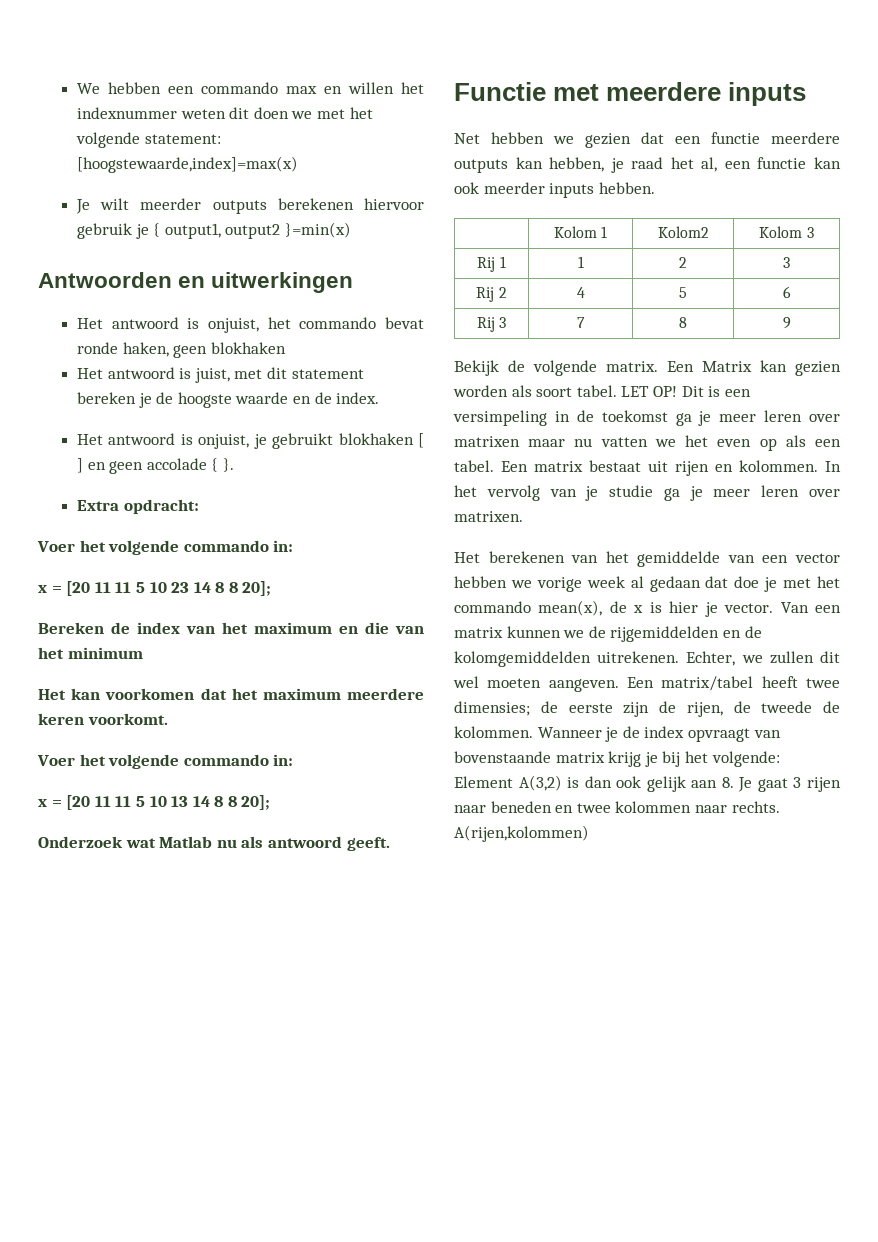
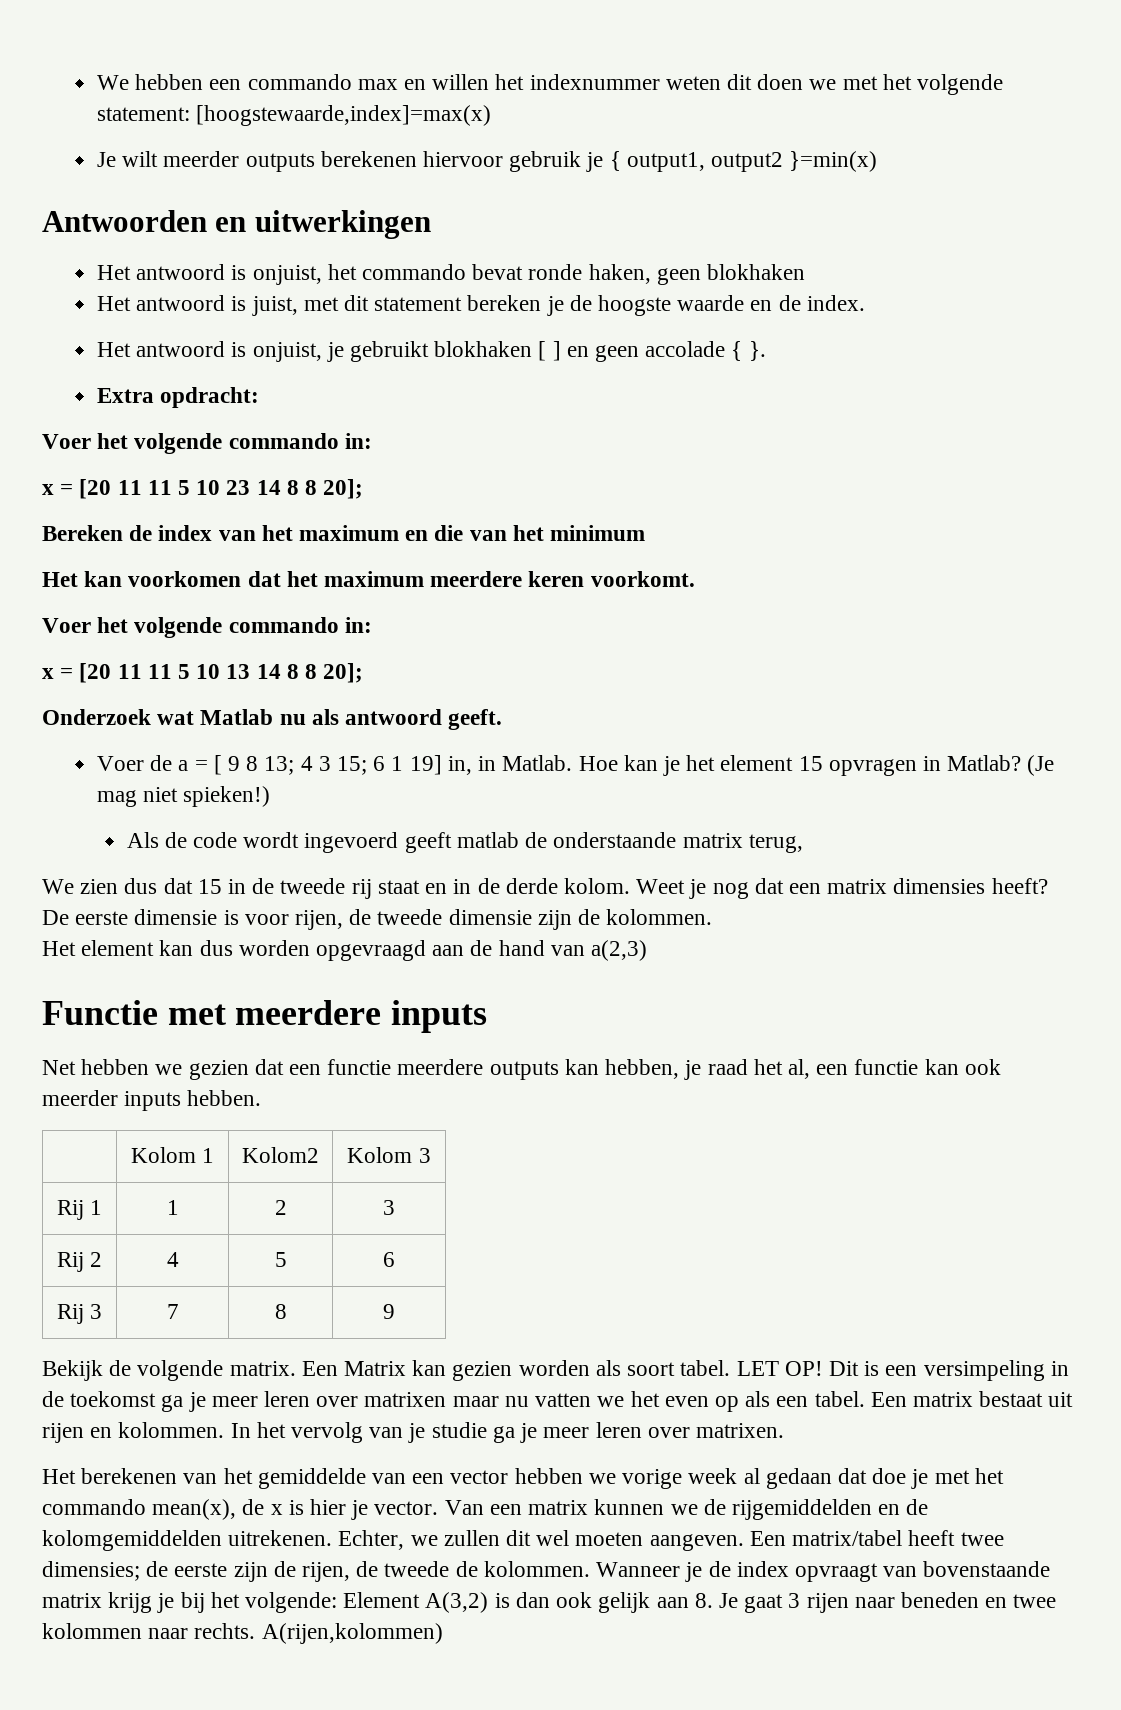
(390, 844) none -> [96,755,1055,776] [96,786,271,807] [126,832,803,853] [42,878,1048,899] [42,909,713,930] [42,940,648,961] // Voer de a = [ 9 8 13; 4 3 15; 6 1 19] in, in Matlab. Hoe kan je het element 15 opvragen in Matlab? (Je mag niet spieken!) // Als de code wordt ingevoerd geeft matlab de onderstaande matrix terug, // We zien dus dat 15 in de tweede rij staat en in de derde kolom. Weet je nog dat een matrix dimensies heeft? De eerste dimensie is voor rijen, de tweede dimensie zijn de kolommen. // Het element kan dus worden opgevraagd aan de hand van a(2,3)

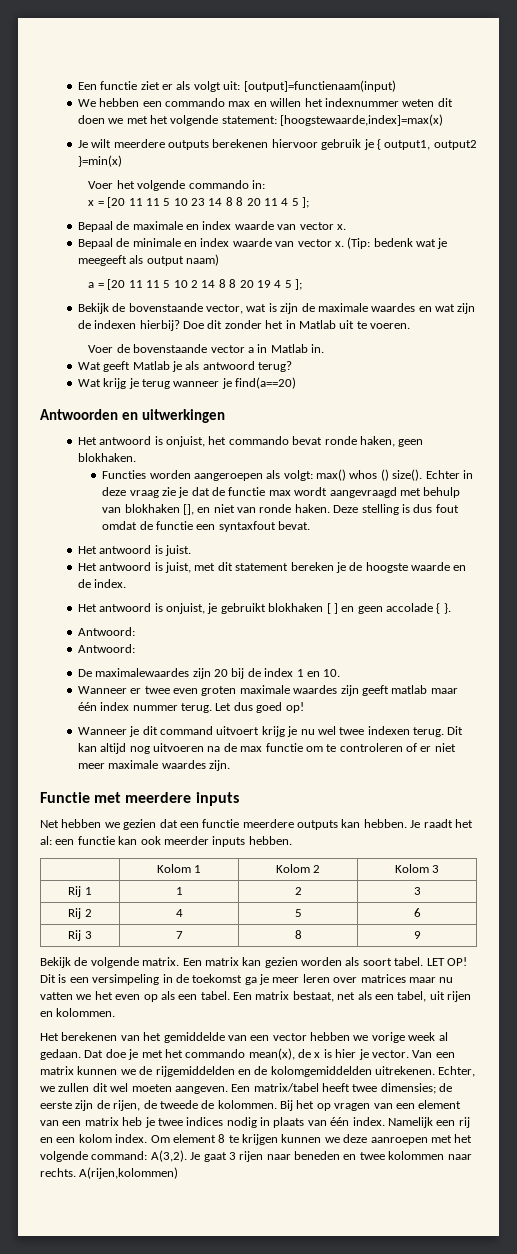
(96, 82) none -> [77,80,396,92] Een functie ziet er als volgt uit: [output]=functienaam(input) //
[163,151,240,167] meerder -> [113,139,165,148] meerdere
(878, 161) none -> [88,180,265,191] [88,197,310,208] [77,221,346,232] [77,237,448,249] [77,254,220,266] [88,279,303,290] [77,303,476,314] [77,320,411,331] [88,344,325,353] [77,361,293,372] [77,377,297,389] // Voer het volgende commando in: // x = [20 11 11 5 10 23 14 8 8 20 11 4 5 ]; // Bepaal de maximale en index waarde van vector x. // Bepaal de minimale en index waarde van vector x. (Tip: bedenk wat je meegeeft als output naam) // a = [20 11 11 5 10 2 14 8 8 20 19 4 5 ]; // Bekijk de bovenstaande vector, wat is zijn de maximale waardes en wat zijn de indexen hierbij? Doe dit zonder het in Matlab uit te voeren. // Voer de bovenstaande vector a in Matlab in. // Wat geeft Matlab je als antwoord terug? // Wat krijg je terug wanneer je find(a==20)
[707,264,806,280] blokhaken -> [77,453,136,462] [102,469,473,481] [102,487,461,498] [102,504,459,515] [102,521,311,532] [77,545,192,556] blokhaken. // Functies worden aangeroepen als volgt: max() whos () size(). Echter in deze vraag zie je dat de functie max wordt aangevraagd met behulp van blokhaken [], en niet van ronde haken. Deze stelling is dus fout omdat de functie een syntaxfout bevat. // Het antwoord is juist.
[96,387,260,408] [42,433,372,454] [42,479,364,499] [42,525,646,541] [42,571,695,587] [42,617,372,638] [42,663,364,683] [42,709,503,730] [96,755,1055,776] [96,786,271,807] [126,832,803,853] [42,878,1048,899] [42,909,713,930] [42,940,648,961] Extra opdracht: // Voer het volgende commando in: // x = [20 11 11 5 10 23 14 8 8 20]; // Bereken de index van het maximum en die van het minimum // Het kan voorkomen dat het maximum meerdere keren voorkomt. // Voer het volgende commando in: // x = [20 11 11 5 10 13 14 8 8 20]; // Onderzoek wat Matlab nu als antwoord geeft. // Voer de a = [ 9 8 13; 4 3 15; 6 1 19] in, in Matlab. Hoe kan je het element 15 opvragen in Matlab? (Je mag niet spieken!) // Als de code wordt ingevoerd geeft matlab de onderstaande matrix terug, // We zien dus dat 15 in de tweede rij staat en in de derde kolom. Weet je nog dat een matrix dimensies heeft? De eerste dimensie is voor rijen, de tweede dimensie zijn de kolommen. // Het element kan dus worden opgevraagd aan de hand van a(2,3) -> [77,627,135,636] [77,644,135,653] [77,668,341,679] [77,685,458,696] [77,702,304,713] [77,726,464,737] [77,743,456,754] [77,760,231,771] Antwoord: // Antwoord: // De maximalewaardes zijn 20 bij de index 1 en 10. // Wanneer er twee even groten maximale waardes zijn geeft matlab maar één index nummer terug. Let dus goed op! // Wanneer je dit command uitvoert krijg je nu wel twee indexen terug. Dit kan altijd nog uitvoeren na de max functie om te controleren of er niet meer maximale waardes zijn.
[605,1059,810,1080] hebben, je raad het al, -> [363,819,473,828] [40,836,52,845] hebben. Je raadt het al:
[242,1147,319,1163] Kolom2 -> [275,864,321,873] Kolom 2
[344,1361,407,1376] Matrix -> [204,957,239,966] matrix
[364,1392,447,1407] matrixen -> [360,974,406,983] matrices
[979,1391,1044,1407] bestaat -> [292,991,427,1002] bestaat, net als een tabel,
[230,1422,784,1443] In het vervolg van je studie ga je meer leren over matrixen. -> (116, 1012) none
[765,1468,867,1489] gedaan dat -> [40,1049,104,1060] gedaan. Dat
[596,1561,1051,1582] [42,1592,713,1613] Wanneer je de index opvraagt van bovenstaande matrix krijg je bij het volgende: Element A(3,2) is dan ook gelijk aan 8. -> [280,1100,462,1111] [40,1117,470,1128] [40,1134,473,1145] [40,1150,187,1162] Bij het op vragen van een element van een matrix heb je twee indices nodig in plaats van één index. Namelijk een rij en een kolom index. Om element 8 te krijgen kunnen we deze aanroepen met het volgende command: A(3,2).

